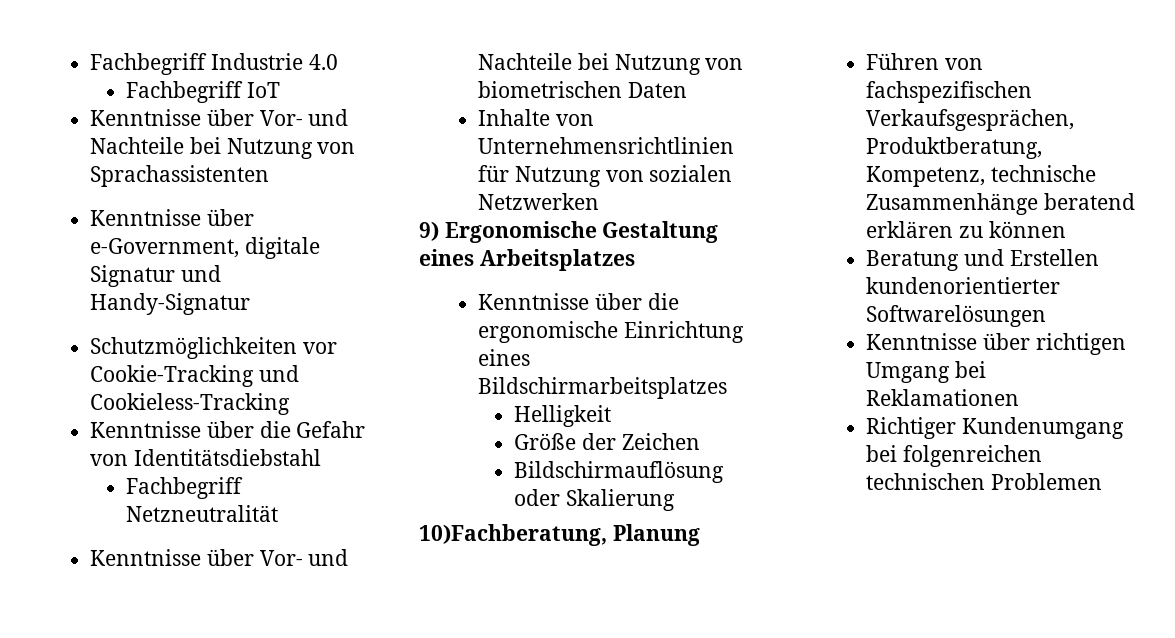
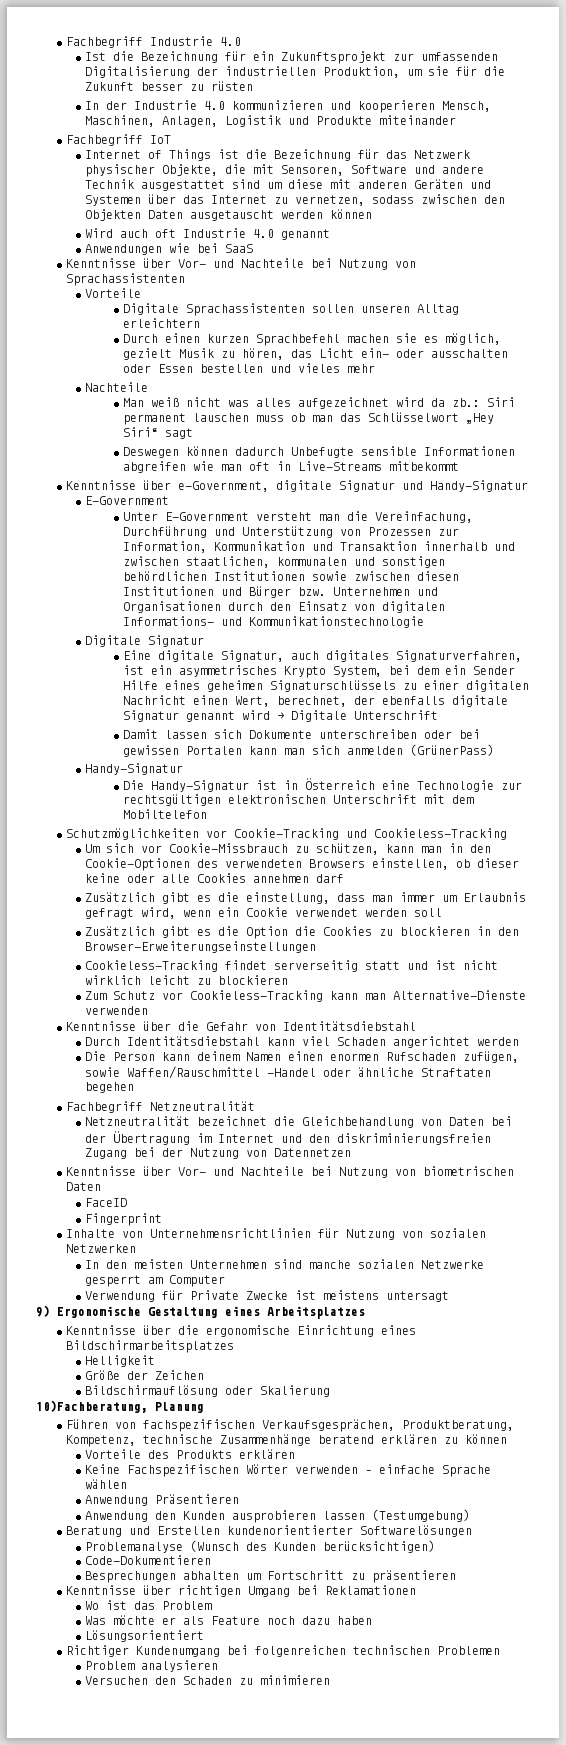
[126,81,281,103] Fachbegriff IoT -> [84,51,498,64] [84,66,505,78] [84,81,253,91] [84,100,491,113] [84,115,456,127] [65,134,171,146] [84,149,470,161] [84,164,484,177] [84,179,491,191] [84,194,505,206] [84,209,372,221] [84,228,330,240] [84,243,253,255] Ist die Bezeichnung für ein Zukunftsprojekt zur umfassenden Digitalisierung der industriellen Produktion, um sie für die Zukunft besser zu rüsten // In der Industrie 4.0 kommunizieren und kooperieren Mensch, Maschinen, Anlagen, Logistik und Produkte miteinander // Fachbegriff IoT // Internet of Things ist die Bezeichnung für das Netzwerk physischer Objekte, die mit Sensoren, Software und andere Technik ausgestattet sind um diese mit anderen Geräten und Systemen über das Internet zu vernetzen, sodass zwischen den Objekten Daten ausgetauscht werden können // Wird auch oft Industrie 4.0 genannt // Anwendungen wie bei SaaS
(270, 176) none -> [84,288,141,298] [122,303,459,316] [122,318,200,328] [122,333,501,346] [122,348,508,360] [122,363,375,373] [84,382,148,392] [122,397,515,409] [122,412,494,425] [122,427,193,439] [122,446,515,458] [122,461,459,473] // Vorteile // Digitale Sprachassistenten sollen unseren Alltag erleichtern // Durch einen kurzen Sprachbefehl machen sie es möglich, gezielt Musik zu hören, das Licht ein- oder ausschalten oder Essen bestellen und vieles mehr // Nachteile // Man weiß nicht was alles aufgezeichnet wird da zb.: Siri permanent lauschen muss ob man das Schlüsselwort „Hey Siri“ sagt // Deswegen können dadurch Unbefugte sensible Informationen abgreifen wie man oft in Live-Streams mitbekommt
(251, 304) none -> [84,496,169,505] [122,511,473,523] [122,526,459,538] [122,541,515,553] [122,556,445,568] [122,571,459,581] [122,586,438,598] [122,601,445,613] [122,616,424,628] [84,635,204,647] [122,650,522,662] [122,665,515,678] [122,680,529,692] [122,695,508,707] [122,710,438,722] [122,729,480,739] [122,744,494,757] [84,763,183,775] [122,778,522,792] [122,794,474,806] [122,809,207,819] // E-Government // Unter E-Government versteht man die Vereinfachung, Durchführung und Unterstützung von Prozessen zur Information, Kommunikation und Transaktion innerhalb und zwischen staatlichen, kommunalen und sonstigen behördlichen Institutionen sowie zwischen diesen Institutionen und Bürger bzw. Unternehmen und Organisationen durch den Einsatz von digitalen Informations- und Kommunikationstechnologie // Digitale Signatur // Eine digitale Signatur, auch digitales Signaturverfahren, ist ein asymmetrisches Krypto System, bei dem ein Sender Hilfe eines geheimen Signaturschlüssels zu einer digitalen Nachricht einen Wert, berechnet, der ebenfalls digitale Signatur genannt wird → Digitale Unterschrift // Damit lassen sich Dokumente unterschreiben oder bei gewissen Portalen kann man sich anmelden (GrünerPass) // Handy-Signatur // Die Handy-Signatur ist in Österreich eine Technologie zur rechtsgültigen elektronischen Unterschrift mit dem Mobiltelefon
(291, 404) none -> [84,843,491,855] [84,858,519,871] [84,873,344,883] [84,892,526,904] [84,907,442,919] [84,926,519,939] [84,941,316,953] [84,960,498,972] [84,975,288,985] [84,990,526,1002] [84,1006,148,1015] // Um sich vor Cookie-Missbrauch zu schützen, kann man in den Cookie-Optionen des verwendeten Browsers einstellen, ob dieser keine oder alle Cookies annehmen darf // Zusätzlich gibt es die einstellung, dass man immer um Erlaubnis gefragt wird, wenn ein Cookie verwendet werden soll // Zusätzlich gibt es die Option die Cookies zu blockieren in den Browser-Erweiterungseinstellungen // Cookieless-Tracking findet serverseitig statt und ist nicht wirklich leicht zu blockieren // Zum Schutz vor Cookieless-Tracking kann man Alternative-Dienste verwenden
[126,477,244,499] [126,505,279,522] Fachbegriff Netzneutralität -> [84,1036,519,1048] [84,1051,519,1063] [84,1066,491,1079] [84,1082,134,1093] [65,1101,255,1113] [84,1116,512,1128] [84,1131,491,1145] [84,1147,351,1159] Durch Identitätsdiebstahl kann viel Schaden angerichtet werden // Die Person kann deinem Namen einen enormen Rufschaden zufügen, sowie Waffen/Rauschmittel -Handel oder ähnliche Straftaten begehen // Fachbegriff Netzneutralität // Netzneutralität bezeichnet die Gleichbehandlung von Daten bei der Übertragung im Internet und den diskriminierungsfreien Zugang bei der Nutzung von Datennetzen
(687, 90) none -> [84,1198,127,1207] [84,1213,162,1226] // FaceID // Fingerprint
(600, 201) none -> [84,1259,484,1269] [84,1275,225,1287] [84,1290,449,1302] // In den meisten Unternehmen sind manche sozialen Netzwerke gesperrt am Computer // Verwendung für Private Zwecke ist meistens untersagt
(1066, 229) none -> [84,1449,295,1459] [84,1464,491,1477] [84,1479,127,1489] [84,1494,239,1506] [84,1509,470,1523] // Vorteile des Produkts erklären // Keine Fachspezifischen Wörter verwenden – einfache Sprache wählen // Anwendung Präsentieren // Anwendung den Kunden ausprobieren lassen (Testumgebung)
(1047, 316) none -> [84,1540,435,1553] [84,1555,211,1565] [84,1570,456,1583] // Problemanalyse (Wunsch des Kunden berücksichtigen) // Code-Dokumentieren // Besprechungen abhalten um Fortschritt zu präsentieren
(1020, 397) none -> [84,1600,212,1610] [84,1615,372,1625] [84,1630,204,1642] // Wo ist das Problem // Was möchte er als Feature noch dazu haben // Lösungsorientiert
(1102, 481) none -> [84,1660,218,1672] [84,1675,330,1685] // Problem analysieren // Versuchen den Schaden zu minimieren

